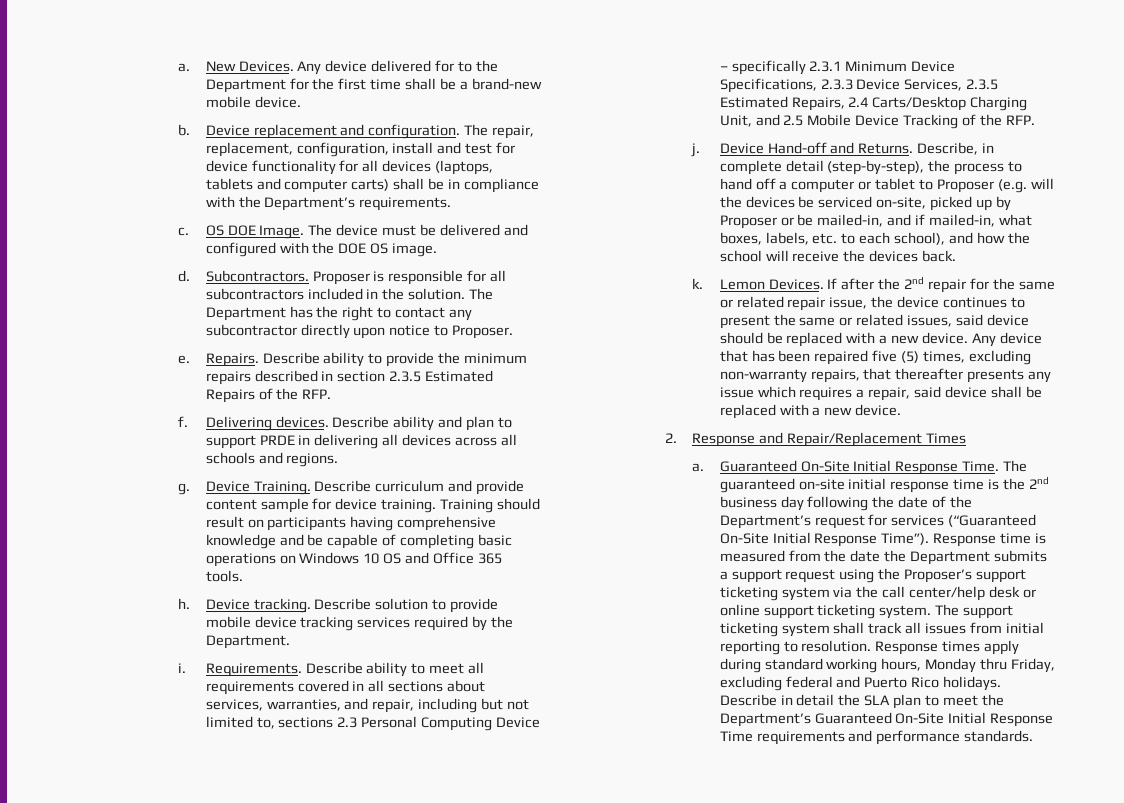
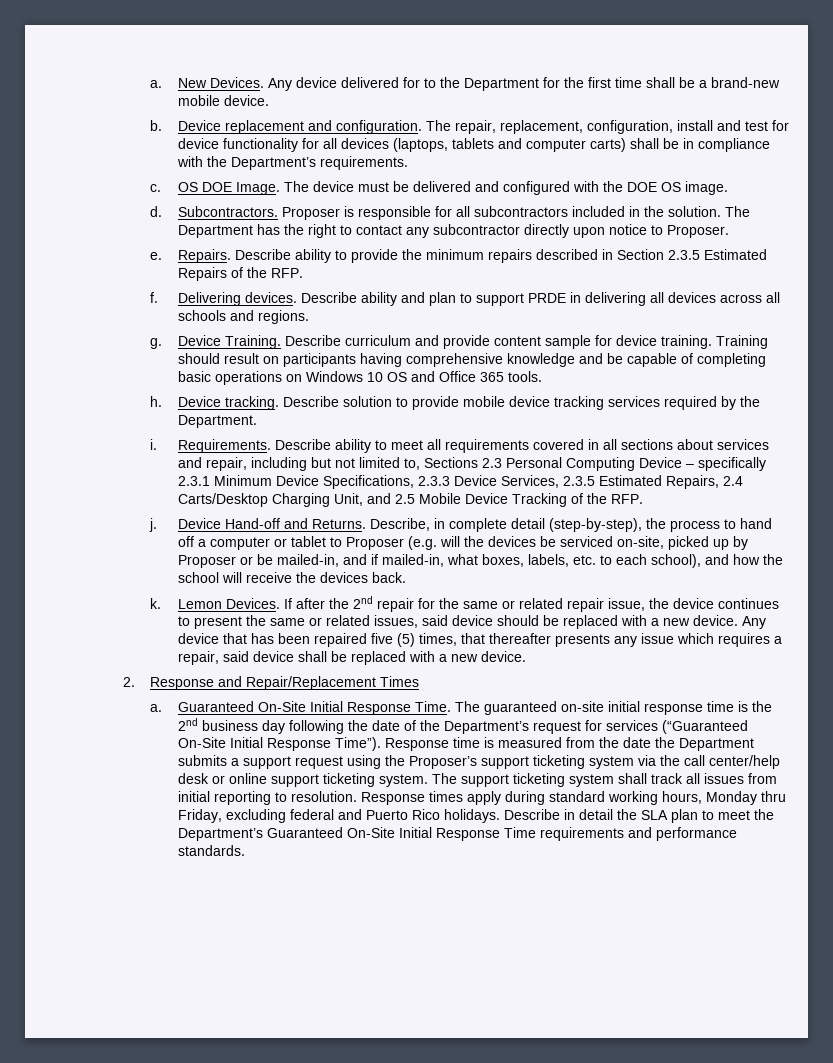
[337,371,386,382] section -> [616,249,664,260] Section
[205,699,341,711] services, warranties, -> [716,439,769,450] services
[278,717,334,728] sections -> [423,457,478,468] Sections
[968,350,1031,365] [719,369,860,383] excluding non-warranty repairs, -> (457, 639) none

